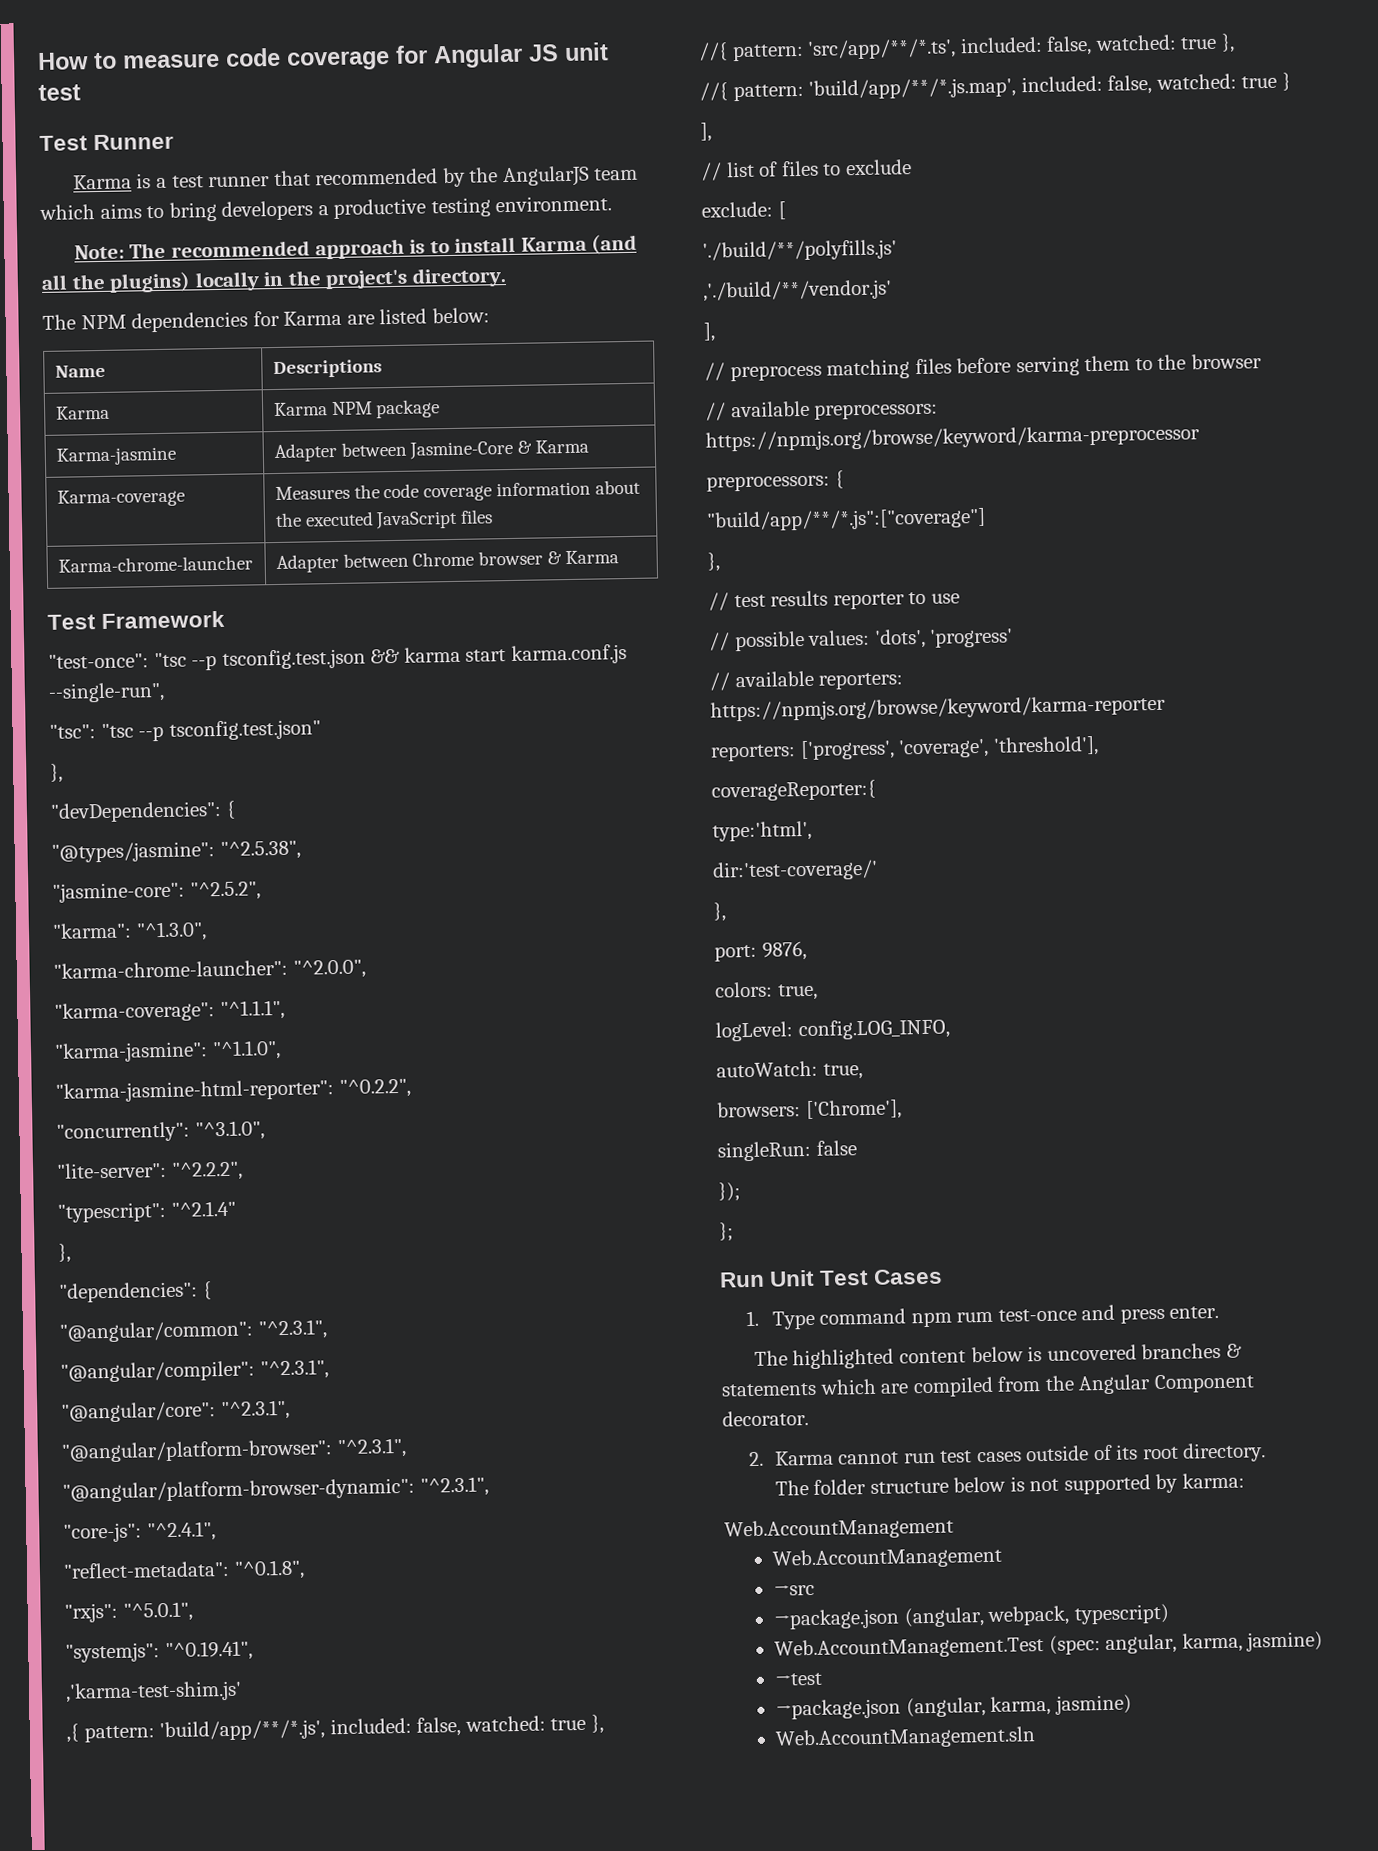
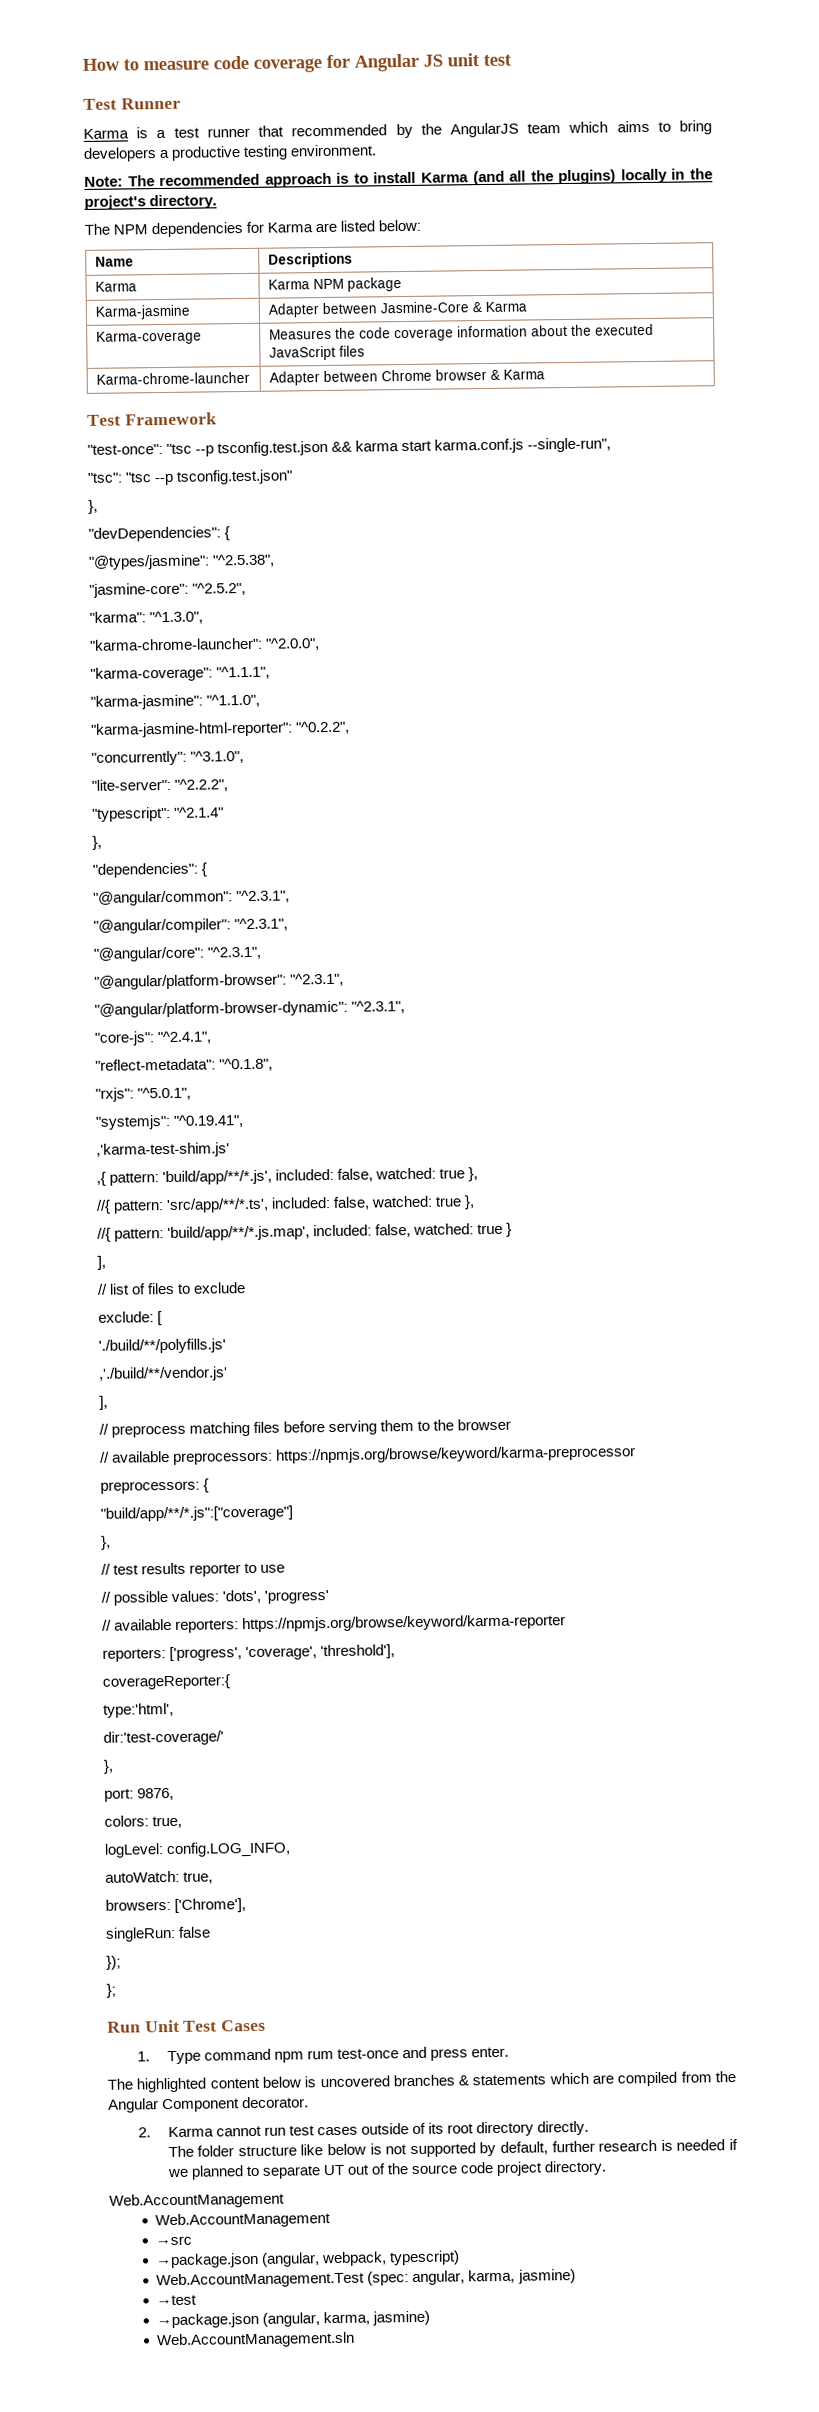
[1182,1442,1267,1463] directory. -> [476,2120,590,2137] directory directly.
(949, 1487) none -> [300,2144,324,2156] like
[1181,1472,1245,1489] karma: -> [500,2138,739,2155] [166,2160,608,2180] default, further research is needed if we planned to separate UT out of the source code project directory.

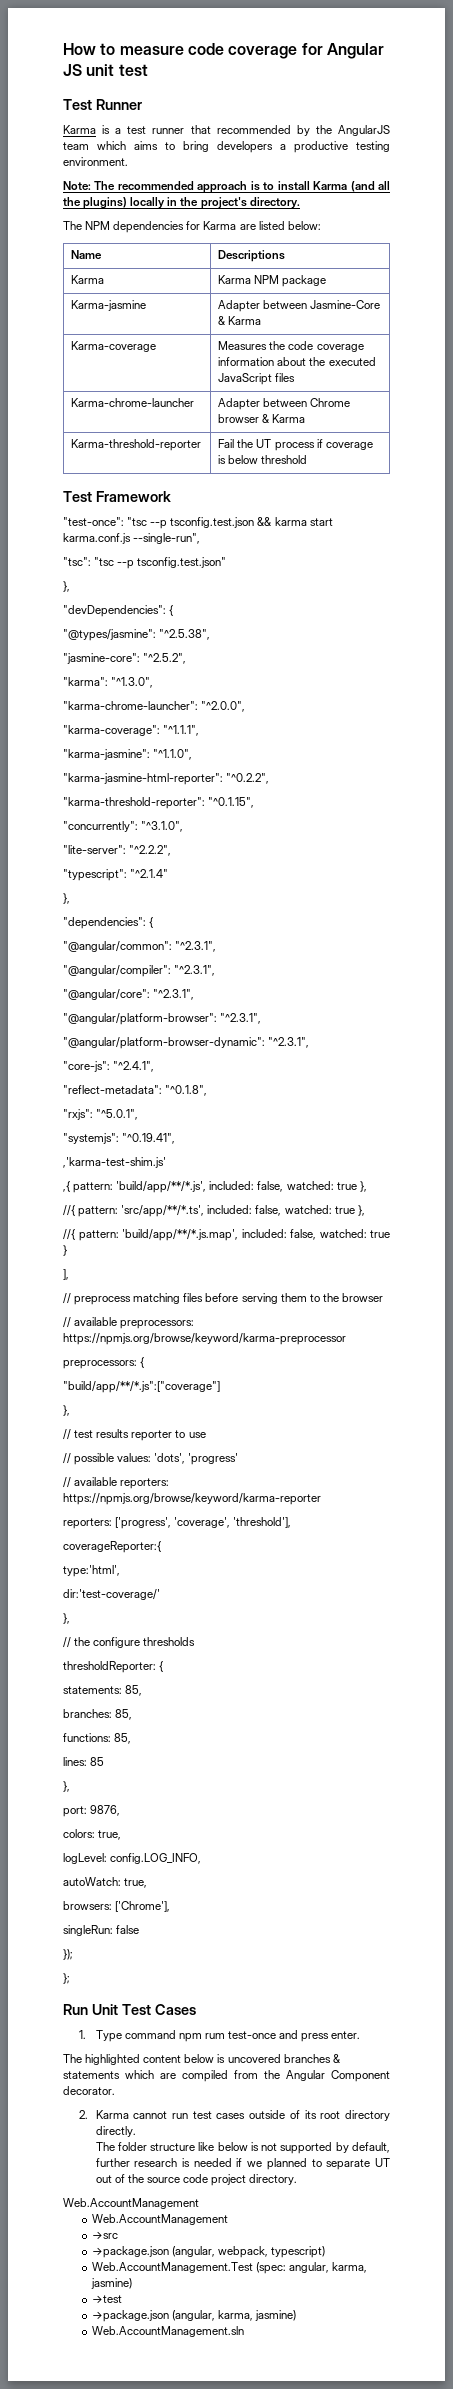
(545, 374) none -> [71,439,202,451] [218,439,373,451] [218,455,308,464] // Karma-threshold-reporter | Fail the UT process if coverage is below threshold
(351, 727) none -> [63,797,255,809] // "karma-threshold-reporter": "^0.1.15",
[97,1282,247,1295] [98,1311,164,1326] [98,1338,226,1354] [98,1366,228,1382] [99,1395,108,1410] // // list of files to exclude // exclude: [ // './build/**/polyfills.js' // ,'./build/**/vendor.js' // ], -> (69, 1274) none
(114, 1766) none -> [63,1637,196,1648] [63,1661,164,1673] [63,1685,143,1696] [63,1709,133,1720] [63,1733,132,1744] [63,1757,105,1766] [63,1781,70,1792] // // the configure thresholds // thresholdReporter: { // statements: 85, // branches: 85, // functions: 85, // lines: 85 // },

